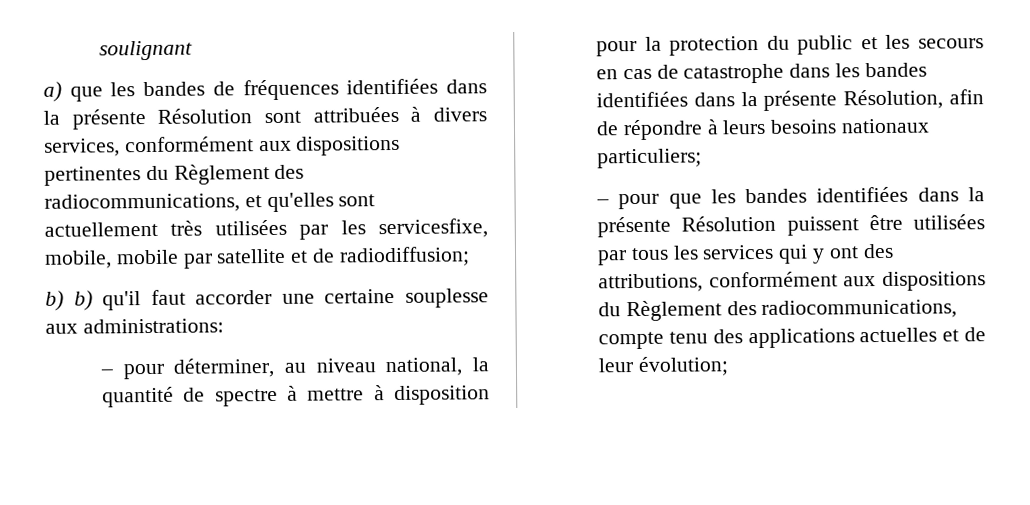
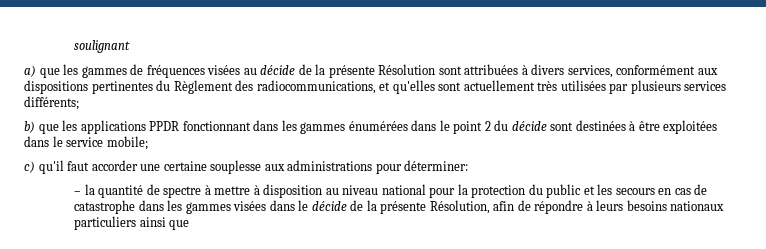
[143,81,206,97] bandes -> [81,66,127,78] gammes
[346,78,487,95] identifiées dans -> [207,64,312,75] visées au décide de
[340,218,488,239] [44,246,470,269] [45,290,93,311] les servicesfixe, mobile, mobile par satellite et de radiodiffusion; // b) b) -> [630,80,727,94] [24,96,79,110] [24,120,718,134] [24,136,148,150] [24,161,35,173] plusieurs services différents; // b) que les applications PPDR fonctionnant dans les gammes énumérées dans le point 2 du décide sont destinées à être exploitées dans le service mobile; // c)
[82,318,224,334] [100,357,464,380] administrations: // – pour déterminer, au niveau national, -> [287,160,469,174] [74,191,82,195] administrations pour déterminer: // –
(490, 395) none -> [325,184,426,195] au niveau national
[864,62,927,78] [596,91,735,108] bandes identifiées dans -> [185,200,364,214] gammes visées dans le décide de
[597,148,703,169] [596,186,985,210] [597,214,985,238] [597,243,894,266] [598,271,986,293] [598,299,958,322] [598,327,986,350] [598,356,729,376] particuliers; // – pour que les bandes identifiées dans la présente Résolution puissent être utilisées par tous les services qui y ont des attributions, conformément aux dispositions du Règlement des radiocommunications, compte tenu des applications actuelles et de leur évolution; -> [74,216,190,230] particuliers ainsi que

